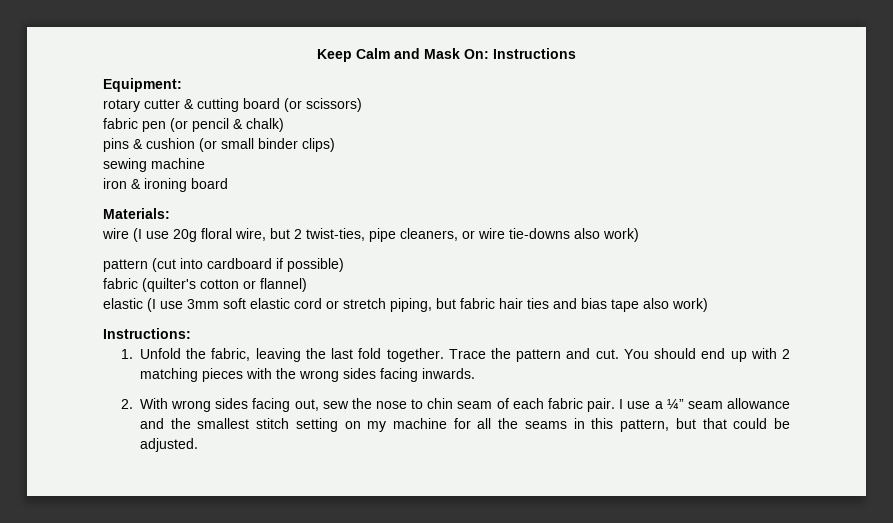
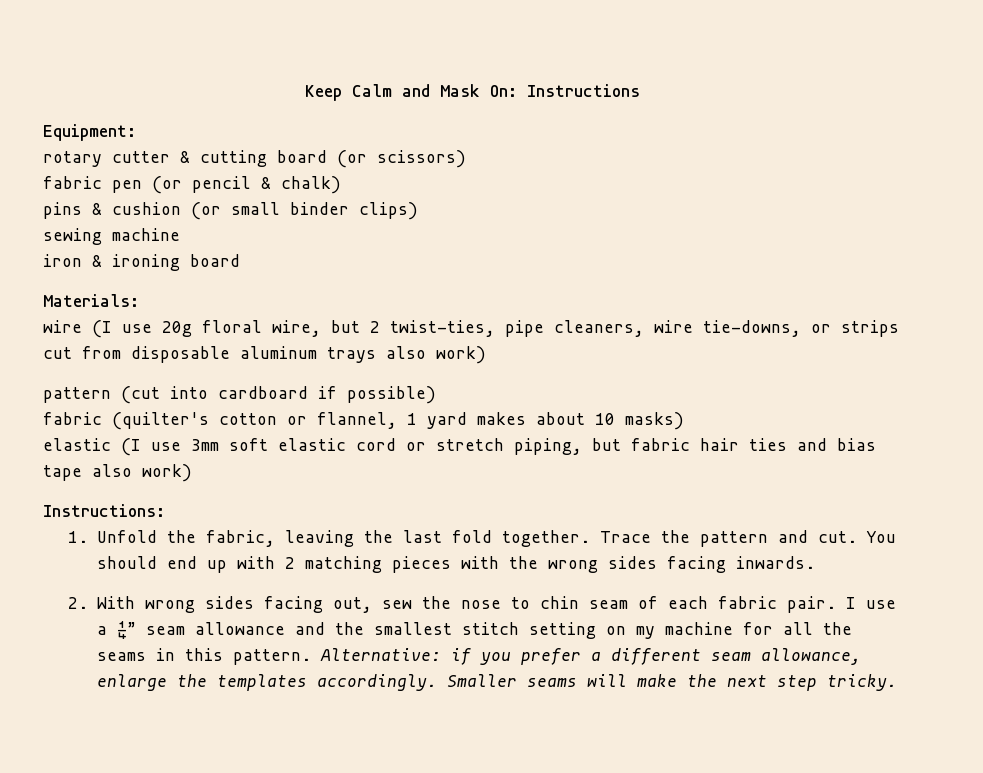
[462,228,570,239] or wire tie-downs -> [654,320,899,337] [43,346,376,363] wire tie-downs, or strips cut from disposable aluminum trays
[260,278,307,292] flannel) -> [317,412,684,430] flannel, 1 yard makes about 10 masks)
[620,418,791,432] [139,438,198,452] pattern, but that could be adjusted. -> [233,648,862,665] [97,674,898,691] pattern. Alternative: if you prefer a different seam allowance, enlarge the templates accordingly. Smaller seams will make the next step tricky.

